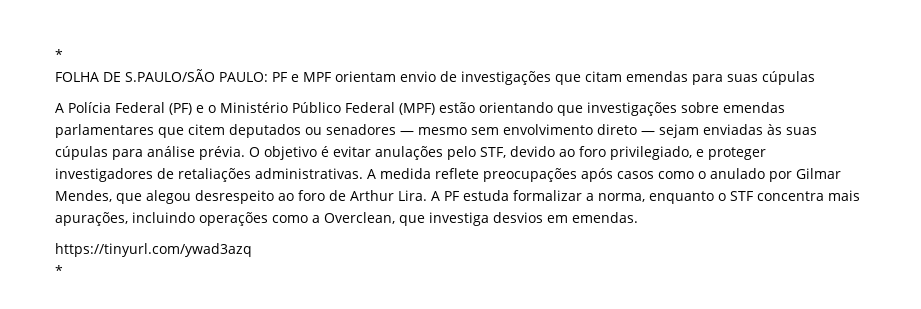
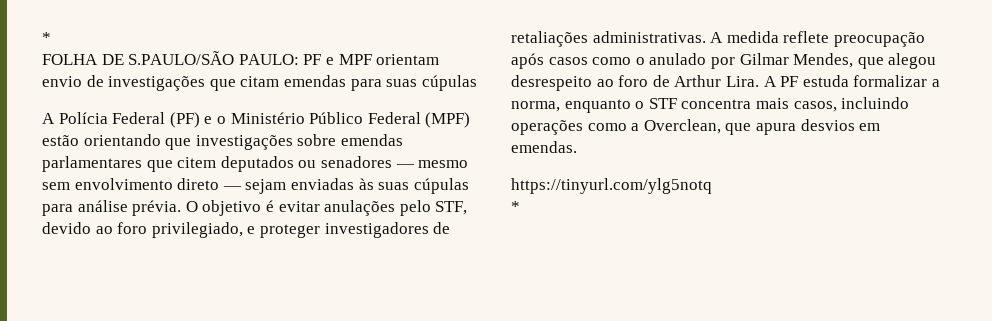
[483,168,577,182] preocupações -> [833,32,925,47] preocupação
[55,212,128,226] apurações, -> [793,101,837,112] casos,
[429,212,489,226] investiga -> [755,123,796,135] apura
[55,243,252,257] https://tinyurl.com/ywad3azq -> [511,178,712,194] https://tinyurl.com/ylg5notq

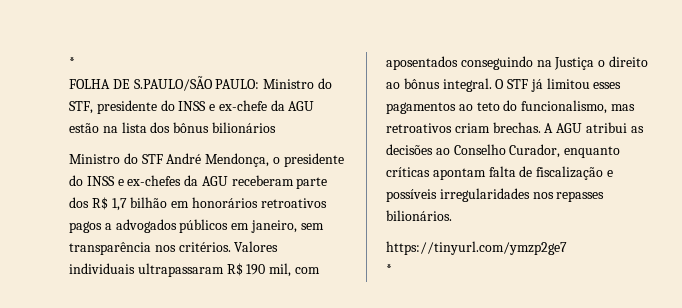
[303,54,440,65] [42,75,477,91] [42,112,471,128] [42,134,403,150] [42,156,469,172] [42,178,469,194] [42,200,468,216] [42,222,451,238] [511,31,925,47] [511,53,937,69] [511,75,940,91] [511,97,910,113] [511,119,881,135] [511,141,577,153] [511,178,712,194] PF e MPF orientam envio de investigações que citam emendas para suas cúpulas // A Polícia Federal (PF) e o Ministério Público Federal (MPF) estão orientando que investigações sobre emendas parlamentares que citem deputados ou senadores — mesmo sem envolvimento direto — sejam enviadas às suas cúpulas para análise prévia. O objetivo é evitar anulações pelo STF, devido ao foro privilegiado, e proteger investigadores de retaliações administrativas. A medida reflete preocupação após casos como o anulado por Gilmar Mendes, que alegou desrespeito ao foro de Arthur Lira. A PF estuda formalizar a norma, enquanto o STF concentra mais casos, incluindo operações como a Overclean, que apura desvios em emendas. // https://tinyurl.com/ylg5notq -> [263,78,332,89] [69,100,315,114] [69,122,276,133] [69,153,344,167] [69,175,328,189] [69,197,327,211] [69,219,324,233] [69,241,279,255] [69,263,320,277] [386,56,648,70] [386,78,622,92] [386,100,635,114] [386,122,644,133] [386,144,621,158] [386,166,613,180] [386,188,605,202] [386,210,452,221] [386,241,567,255] Ministro do STF, presidente do INSS e ex-chefe da AGU estão na lista dos bônus bilionários // Ministro do STF André Mendonça, o presidente do INSS e ex-chefes da AGU receberam parte dos R$ 1,7 bilhão em honorários retroativos pagos a advogados públicos em janeiro, sem transparência nos critérios. Valores individuais ultrapassaram R$ 190 mil, com aposentados conseguindo na Justiça o direito ao bônus integral. O STF já limitou esses pagamentos ao teto do funcionalismo, mas retroativos criam brechas. A AGU atribui as decisões ao Conselho Curador, enquanto críticas apontam falta de fiscalização e possíveis irregularidades nos repasses bilionários. // https://tinyurl.com/ymzp2ge7

